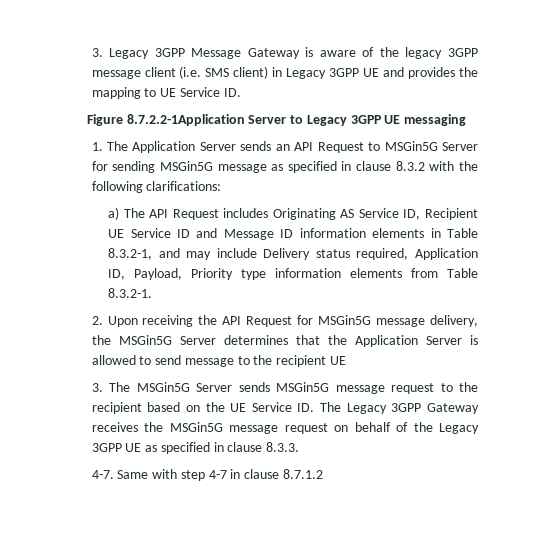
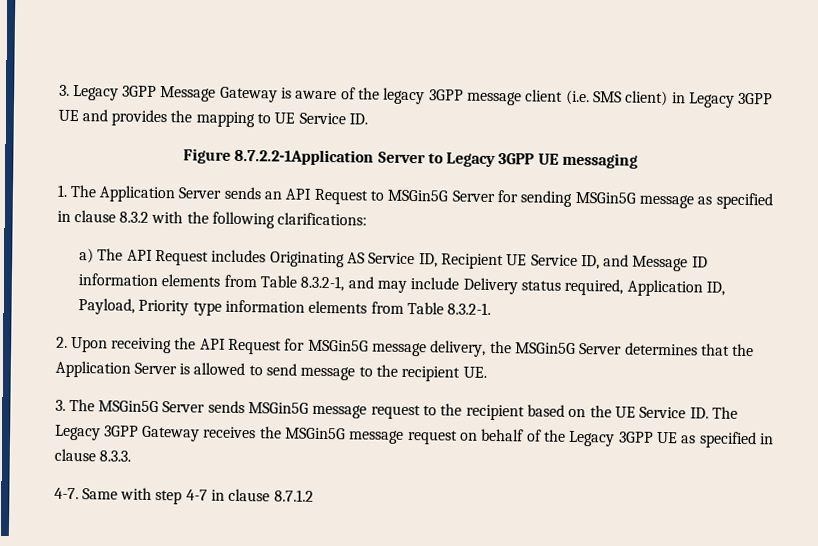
[176,229,190,238] ID -> [580,255,600,270] ID,
[430,228,441,238] in -> [223,274,257,288] from
[330,356,347,365] UE -> [462,366,487,378] UE.

